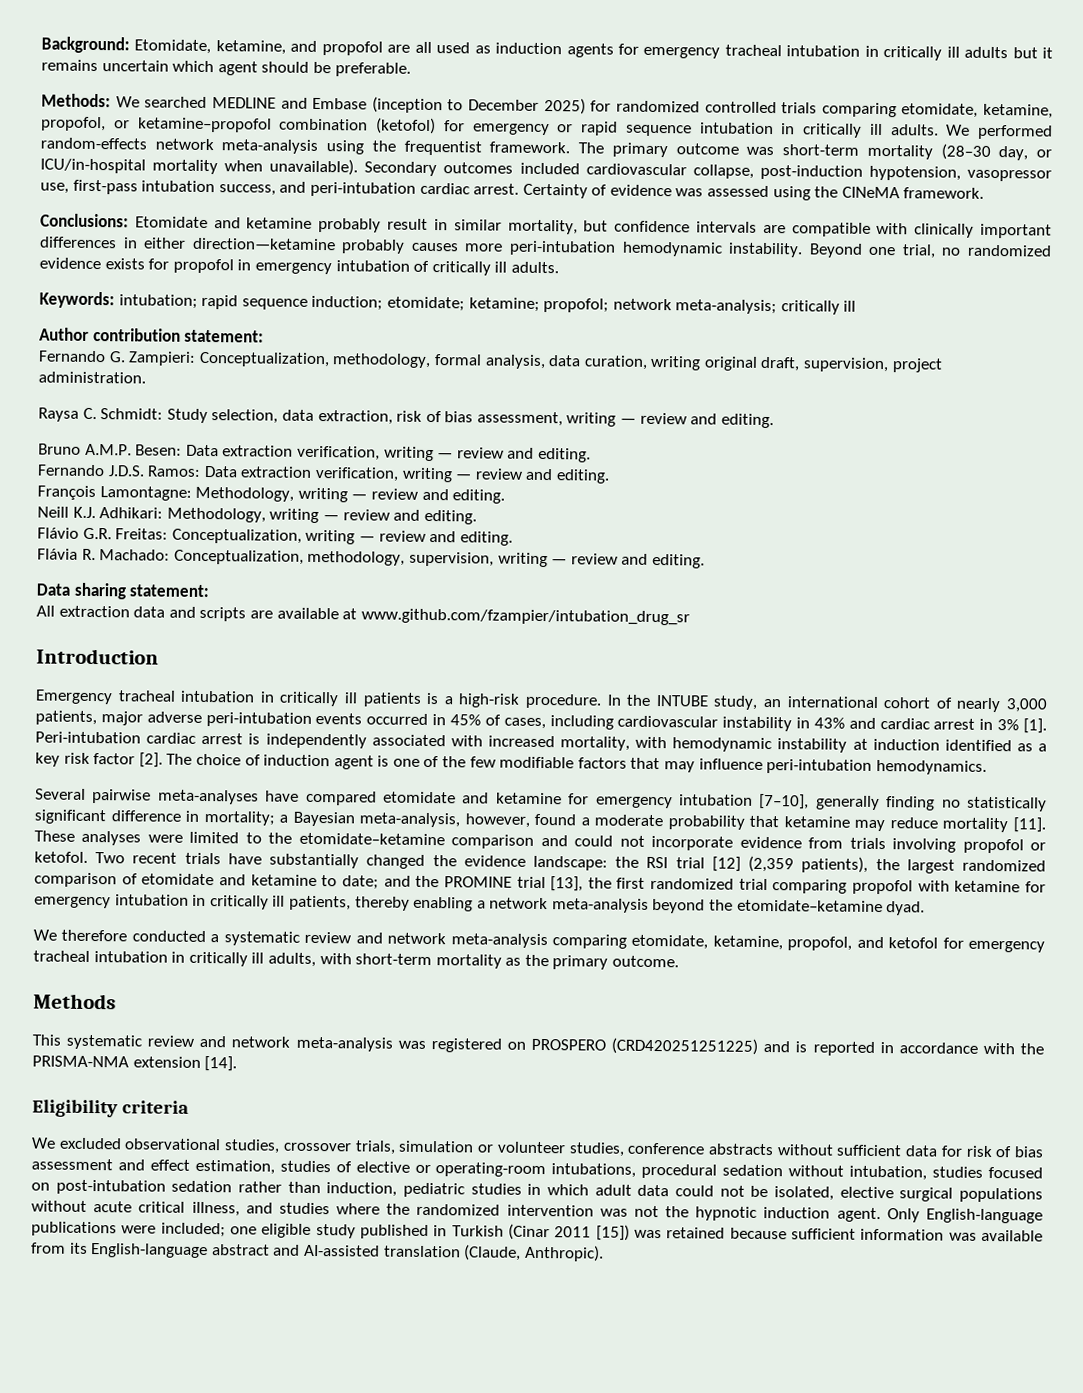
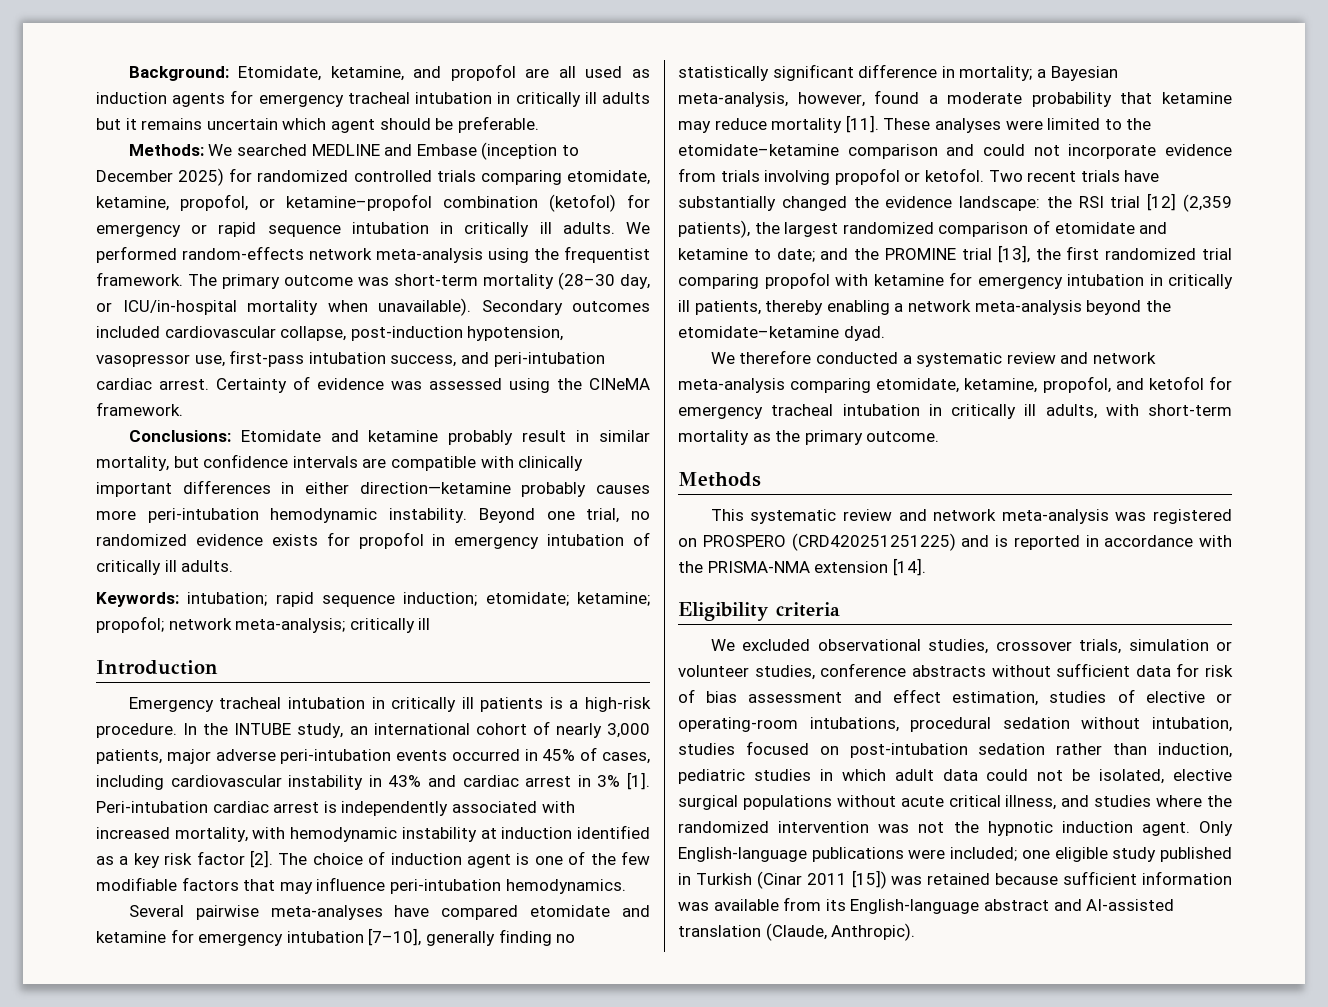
[39,327,265,343] [38,350,943,373] [38,371,146,384] [38,407,774,429] [38,443,591,463] [37,464,610,484] [37,485,506,504] [37,506,477,525] [37,527,513,546] [37,548,705,569] [36,582,210,600] [36,605,690,626] // Author contribution statement: // Fernando G. Zampieri: Conceptualization, methodology, formal analysis, data curation, writing original draft, supervision, project administration. // Raysa C. Schmidt: Study selection, data extraction, risk of bias assessment, writing — review and editing. // Bruno A.M.P. Besen: Data extraction verification, writing — review and editing. // Fernando J.D.S. Ramos: Data extraction verification, writing — review and editing. // François Lamontagne: Methodology, writing — review and editing. // Neill K.J. Adhikari: Methodology, writing — review and editing. // Flávio G.R. Freitas: Conceptualization, writing — review and editing. // Flávia R. Machado: Conceptualization, methodology, supervision, writing — review and editing. // Data sharing statement: // All extraction data and scripts are available at www.github.com/fzampier/intubation_drug_sr -> (431, 624) none

